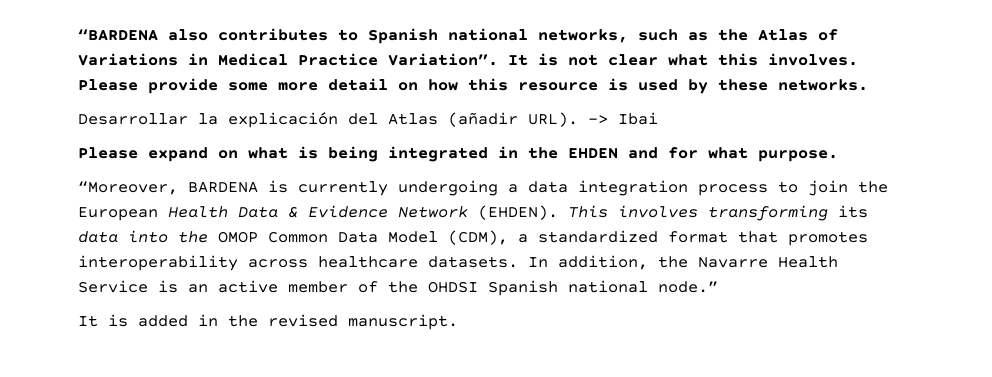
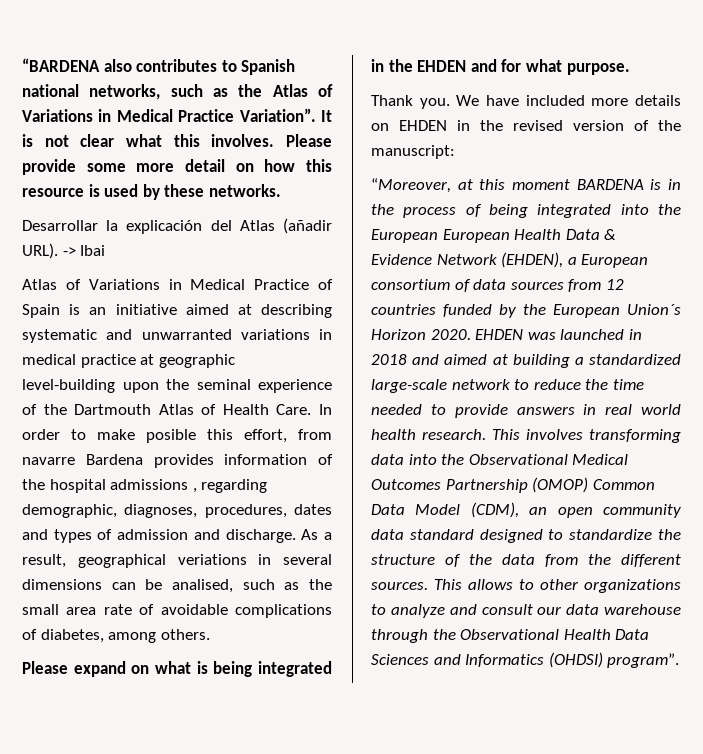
(658, 118) none -> [22,279,333,290] [22,304,332,318] [22,329,332,343] [22,354,235,368] [22,379,332,393] [22,404,332,415] [22,429,332,443] [22,454,333,468] [22,479,268,493] [22,504,332,518] [22,529,333,543] [22,554,332,568] [22,579,332,593] [22,604,332,618] [22,629,210,643] // Atlas of Variations in Medical Practice of Spain is an initiative aimed at describing systematic and unwarranted variations in medical practice at geographic level-building upon the seminal experience of the Dartmouth Atlas of Health Care. In order to make posible this effort, from navarre Bardena provides information of the hospital admissions , regarding demographic, diagnoses, procedures, dates and types of admission and discharge. As a result, geographical veriations in several dimensions can be analised, such as the small area rate of avoidable complications of diabetes, among others.
[78,180,888,196] [78,207,158,221] “Moreover, BARDENA is currently undergoing a data integration process to join the European -> [371,95,681,109] [371,120,681,131] [371,145,455,159] [371,178,681,193] [371,204,681,218] [371,229,510,243] Thank you. We have included more details on EHDEN in the revised version of the manuscript: // “Moreover, at this moment BARDENA is in the process of being integrated into the European European
[478,205,558,220] (EHDEN). -> [501,252,649,268] [371,279,624,292] [371,304,681,318] [371,329,642,340] [371,354,681,368] [371,379,644,393] [371,404,681,418] [371,429,486,440] (EHDEN), a European consortium of data sources from 12 countries funded by the European Union´s Horizon 2020. EHDEN was launched in 2018 and aimed at building a standardized large-scale network to reduce the time needed to provide answers in real world health research.
[838,205,868,218] its -> (681, 436) none
[218,230,868,246] [78,255,838,271] [78,280,718,296] [78,314,458,330] OMOP Common Data Model (CDM), a standardized format that promotes interoperability across healthcare datasets. In addition, the Navarre Health Service is an active member of the OHDSI Spanish national node.” // It is added in the revised manuscript. -> [468,454,629,465] [371,477,655,493] [371,502,681,518] [371,529,681,543] [371,554,681,567] [371,579,681,593] [371,604,681,618] [371,629,650,643] [371,652,680,668] Observational Medical Outcomes Partnership (OMOP) Common Data Model (CDM), an open community data standard designed to standardize the structure of the data from the different sources. This allows to other organizations to analyze and consult our data warehouse through the Observational Health Data Sciences and Informatics (OHDSI) program”.

